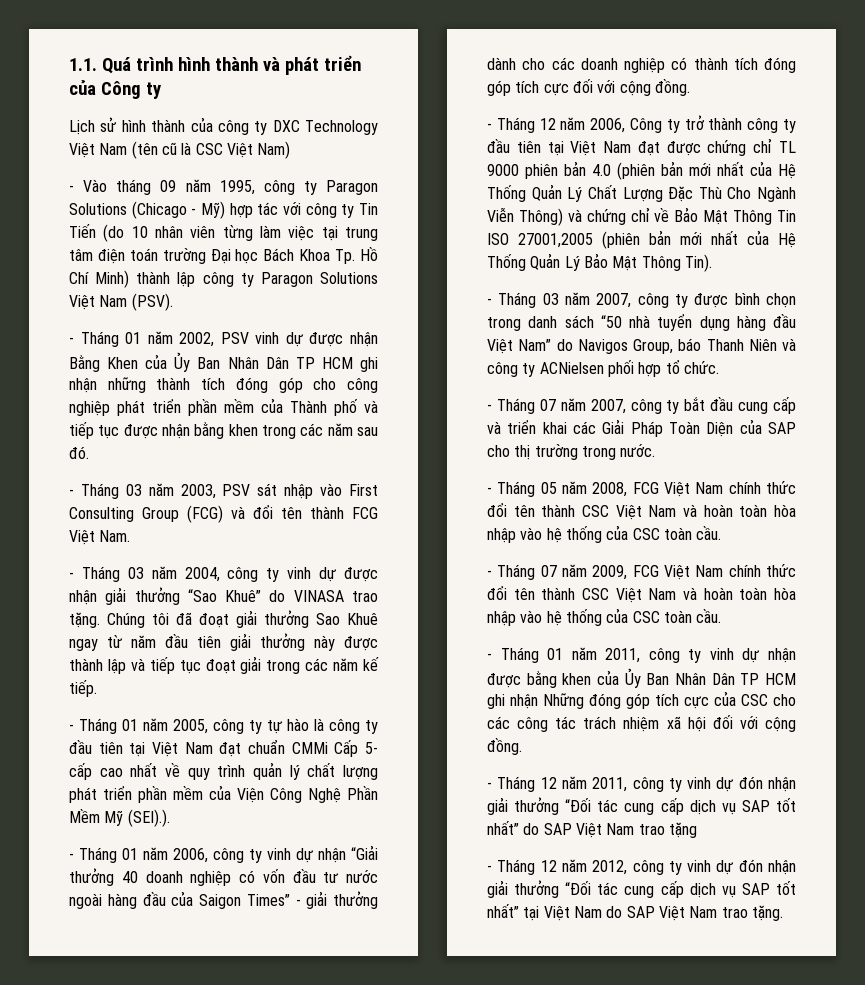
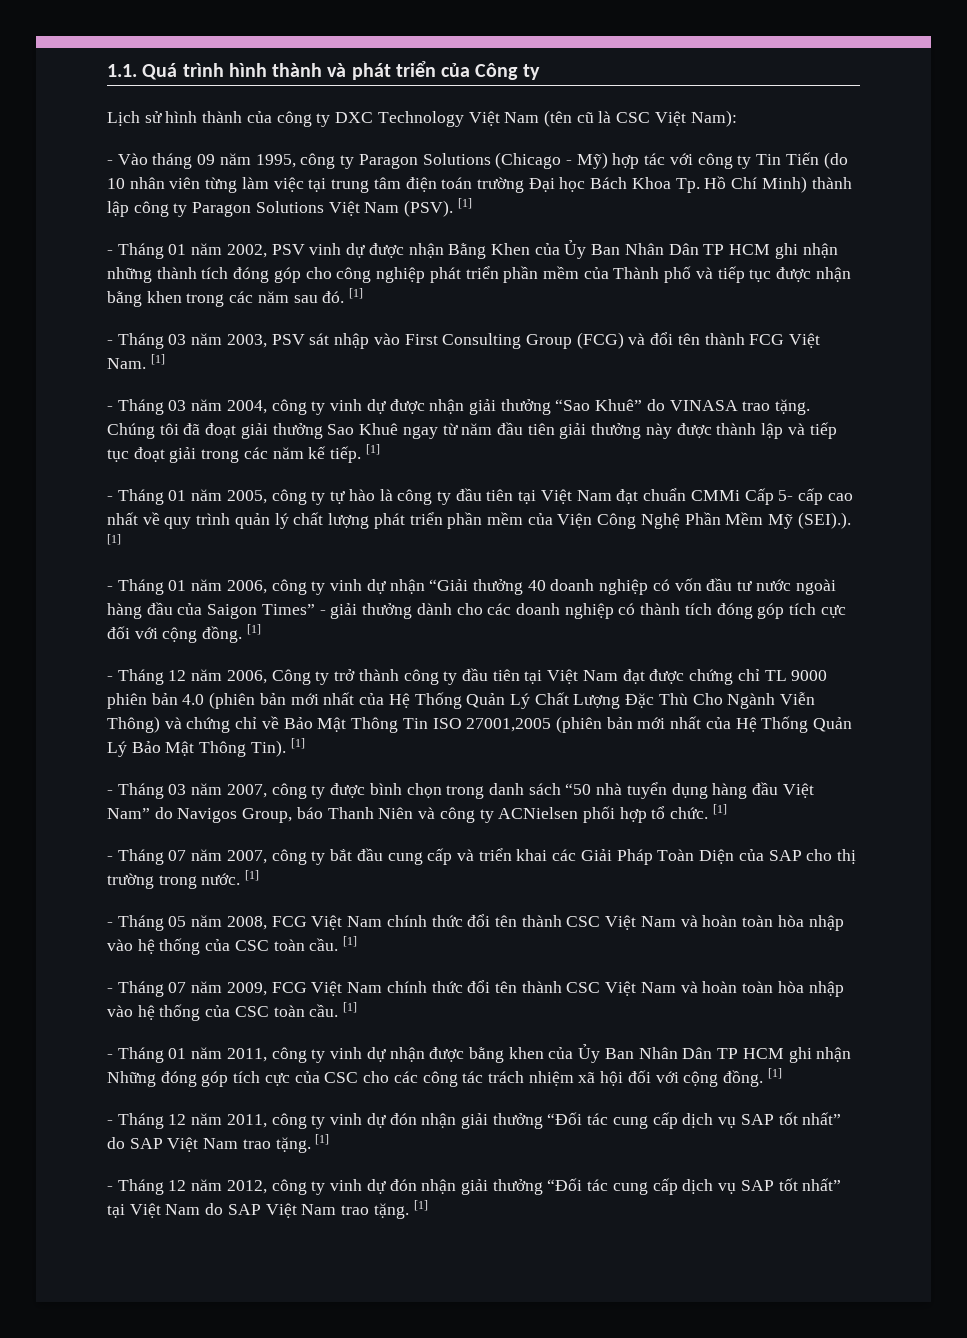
[257,141,291,159] Nam) -> [690,110,737,127] Nam):
(173, 302) none -> [457,198,472,209] [1]
(89, 452) none -> [349,288,364,299] [1]
(131, 536) none -> [150,354,165,365] [1]
(97, 688) none -> [365,444,380,455] [1]
(170, 818) none -> [107,534,121,545] [1]
(690, 87) none -> [246,624,261,635] [1]
(712, 263) none -> [290,738,305,749] [1]
(719, 367) none -> [712,804,727,815] [1]
(656, 450) none -> [245,870,260,881] [1]
(722, 533) none -> [343,936,358,947] [1]
(722, 616) none -> [343,1002,358,1013] [1]
(522, 746) none -> [767,1068,782,1079] [1]
[668,822,697,838] tặng -> [275,1134,330,1153] tặng. [1]
(783, 913) none -> [413,1200,428,1211] [1]

